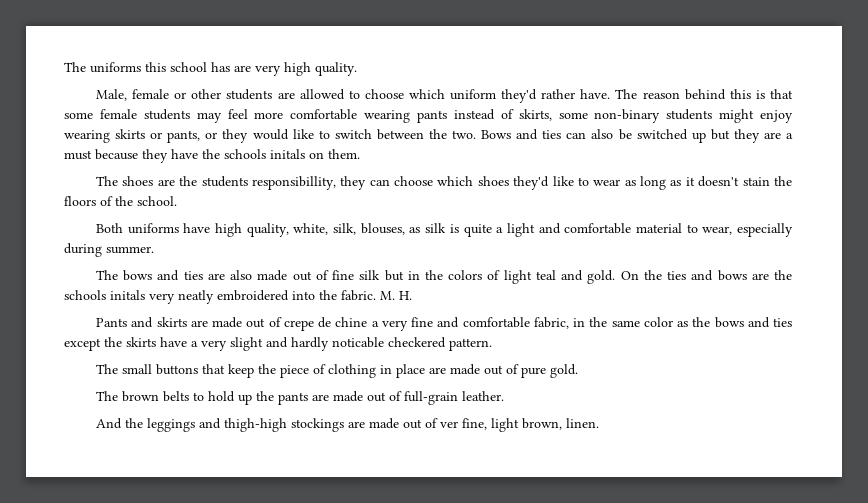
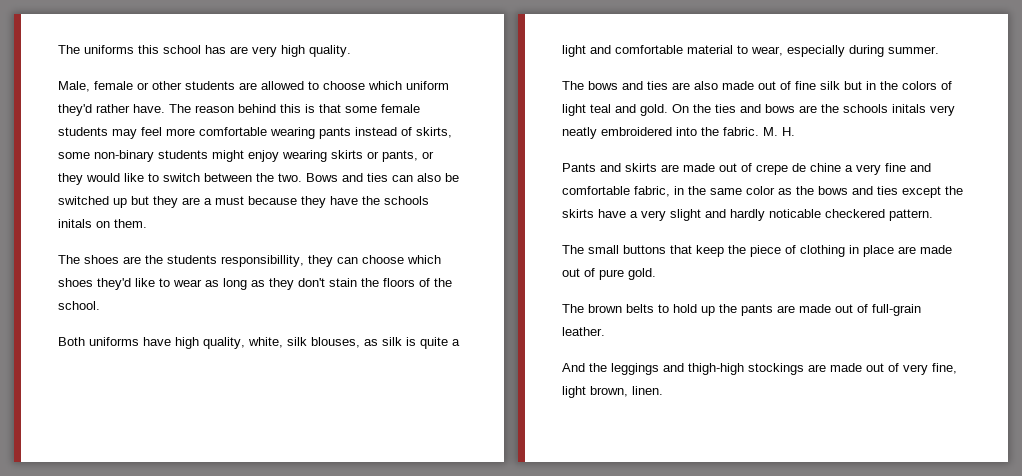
[685,176,740,187] it doesn't -> [269,278,325,290] they don't
[333,223,357,235] silk, -> [287,337,307,346] silk
[440,421,459,428] ver -> [903,364,928,375] very

